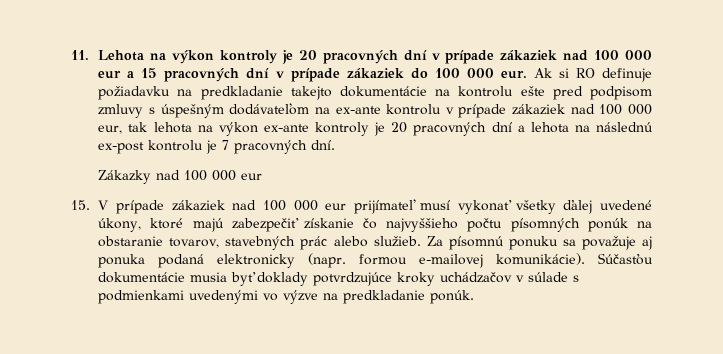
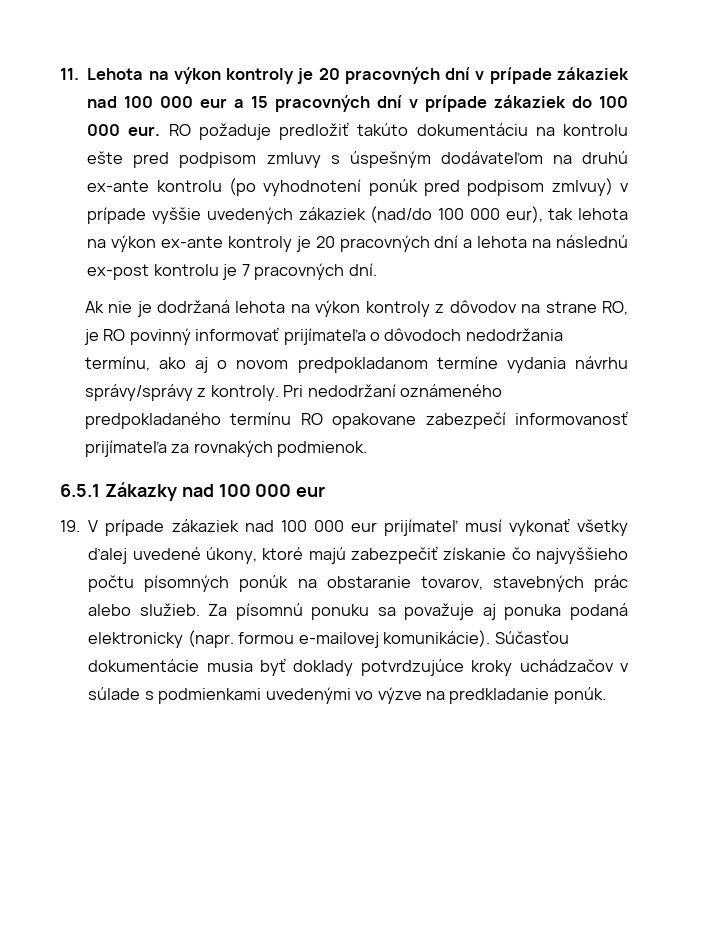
[533,68,652,82] [98,86,428,100] Ak si RO definuje požiadavku na predkladanie takejto dokumentácie -> [168,122,528,140] RO požaduje predložiť takúto dokumentáciu
(330, 110) none -> [582,151,628,164] druhú
[445,104,652,118] [98,125,123,134] v prípade zákaziek nad 100 000 eur, -> [228,178,629,196] [87,206,543,224] (po vyhodnotení ponúk pred podpisom zmlvuy) v prípade vyššie uvedených zákaziek (nad/do 100 000 eur),
(336, 145) none -> [84,300,628,317] [83,327,563,345] [84,356,628,373] [84,384,503,401] [84,411,628,429] [84,440,368,457] [60,484,100,497] Ak nie je dodržaná lehota na výkon kontroly z dôvodov na strane RO, je RO povinný informovať prijímateľa o dôvodoch nedodržania termínu, ako aj o novom predpokladanom termíne vydania návrhu správy/správy z kontroly. Pri nedodržaní oznámeného predpokladaného termínu RO opakovane zabezpečí informovanosť prijímateľa za rovnakých podmienok. // 6.5.1
[71,200,90,210] 15. -> [60,520,80,532] 19.

